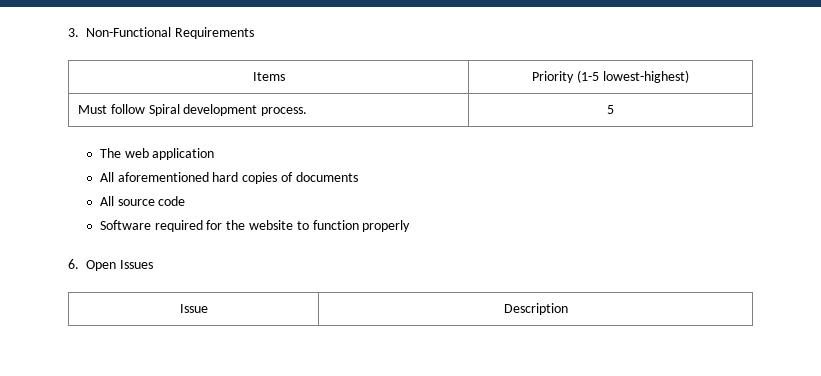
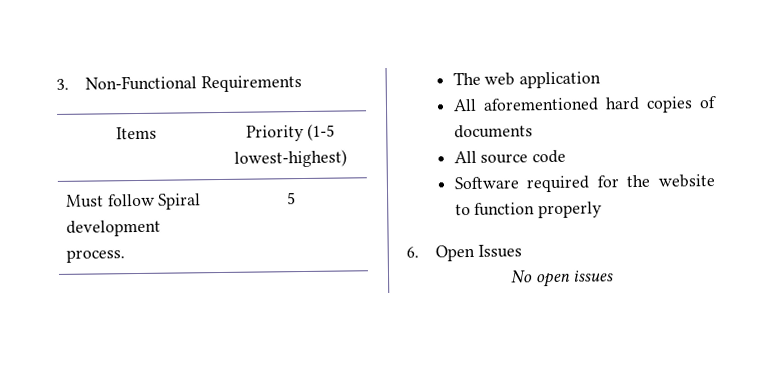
[179,304,208,313] [503,303,568,315] // Issue | Description -> [509,270,615,288] // No open issues

